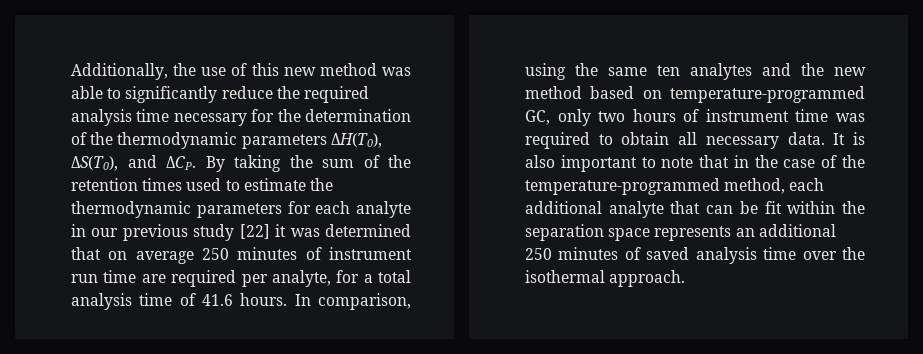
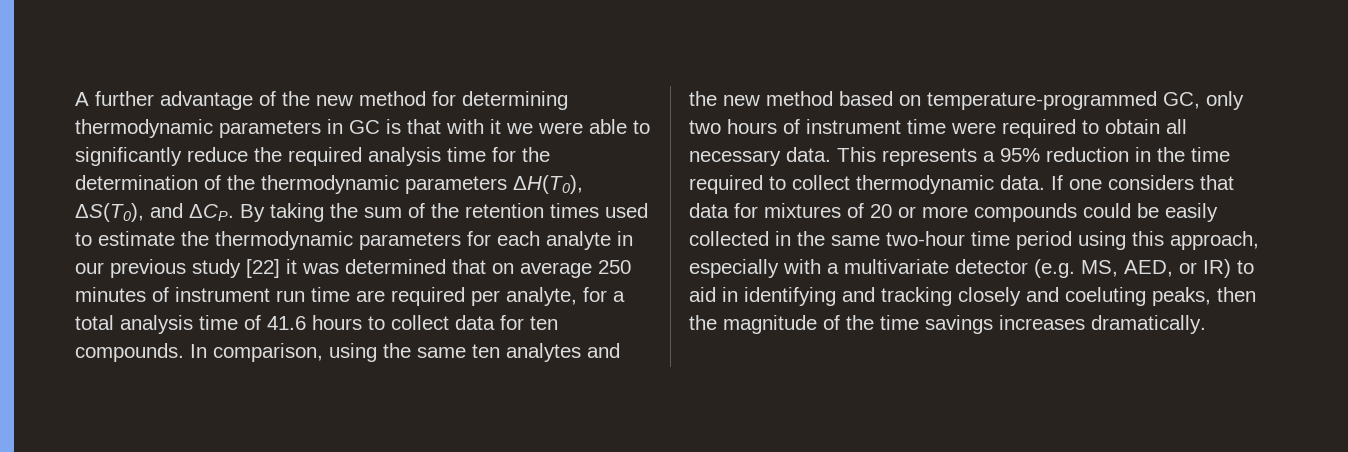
[71,63,411,80] Additionally, the use of this new method was -> [75,91,568,110] [75,119,583,138] A further advantage of the new method for determining thermodynamic parameters in GC is that with it we were
[173,113,247,126] necessary -> (486, 154) none
[240,293,288,306] hours. -> [312,315,558,330] [75,343,184,362] hours to collect data for ten compounds.
[836,113,865,122] was -> [951,122,996,134] were
[833,132,865,145] [525,155,865,172] [525,178,825,195] [525,201,865,218] [525,224,836,241] [525,247,865,264] [525,270,686,287] It is also important to note that in the case of the temperature-programmed method, each additional analyte that can be fit within the separation space represents an additional 250 minutes of saved analysis time over the isothermal approach. -> [837,147,1230,166] [689,175,1234,194] [689,203,1218,222] [689,231,1259,250] [689,259,1254,278] [689,287,1256,306] [689,315,1206,334] This represents a 95% reduction in the time required to collect thermodynamic data. If one considers that data for mixtures of 20 or more compounds could be easily collected in the same two-hour time period using this approach, especially with a multivariate detector (e.g. MS, AED, or IR) to aid in identifying and tracking closely and coeluting peaks, then the magnitude of the time savings increases dramatically.

